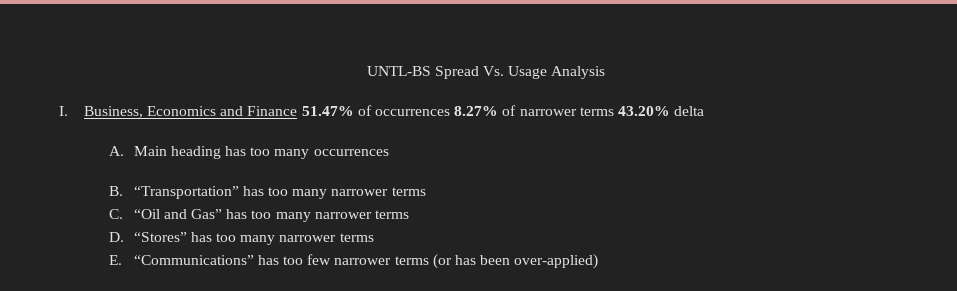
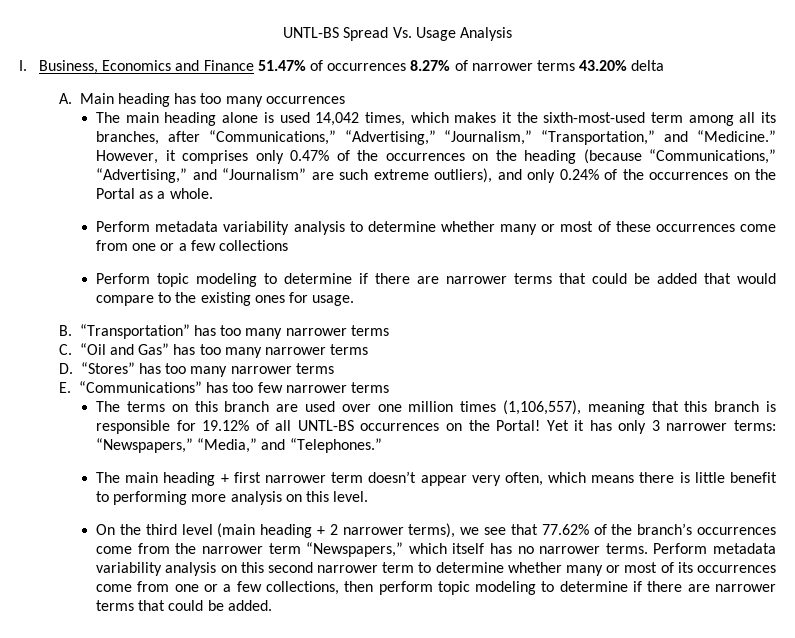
(389, 152) none -> [96,112,776,126] [96,130,776,145] [96,149,777,164] [96,168,776,183] [96,188,213,199] [96,221,776,235] [96,240,289,251] [96,273,776,287] [96,292,355,306] // The main heading alone is used 14,042 times, which makes it the sixth-most-used term among all its branches, after “Communications,” “Advertising,” “Journalism,” “Transportation,” and “Medicine.” However, it comprises only 0.47% of the occurrences on the heading (because “Communications,” “Advertising,” and “Journalism” are such extreme outliers), and only 0.24% of the occurrences on the Portal as a whole. // Perform metadata variability analysis to determine whether many or most of these occurrences come from one or a few collections // Perform topic modeling to determine if there are narrower terms that could be added that would compare to the existing ones for usage.
[432,254,599,269] (or has been over-applied) -> [96,400,776,415] [96,420,777,434] [96,438,382,453] [96,471,778,486] [96,491,369,505] [96,523,776,538] [96,542,776,557] [96,562,776,576] [96,581,777,595] [96,600,272,611] // The terms on this branch are used over one million times (1,106,557), meaning that this branch is responsible for 19.12% of all UNTL-BS occurrences on the Portal! Yet it has only 3 narrower terms: “Newspapers,” “Media,” and “Telephones.” // The main heading + first narrower term doesn’t appear very often, which means there is little benefit to performing more analysis on this level. // On the third level (main heading + 2 narrower terms), we see that 77.62% of the branch’s occurrences come from the narrower term “Newspapers,” which itself has no narrower terms. Perform metadata variability analysis on this second narrower term to determine whether many or most of its occurrences come from one or a few collections, then perform topic modeling to determine if there are narrower terms that could be added.

